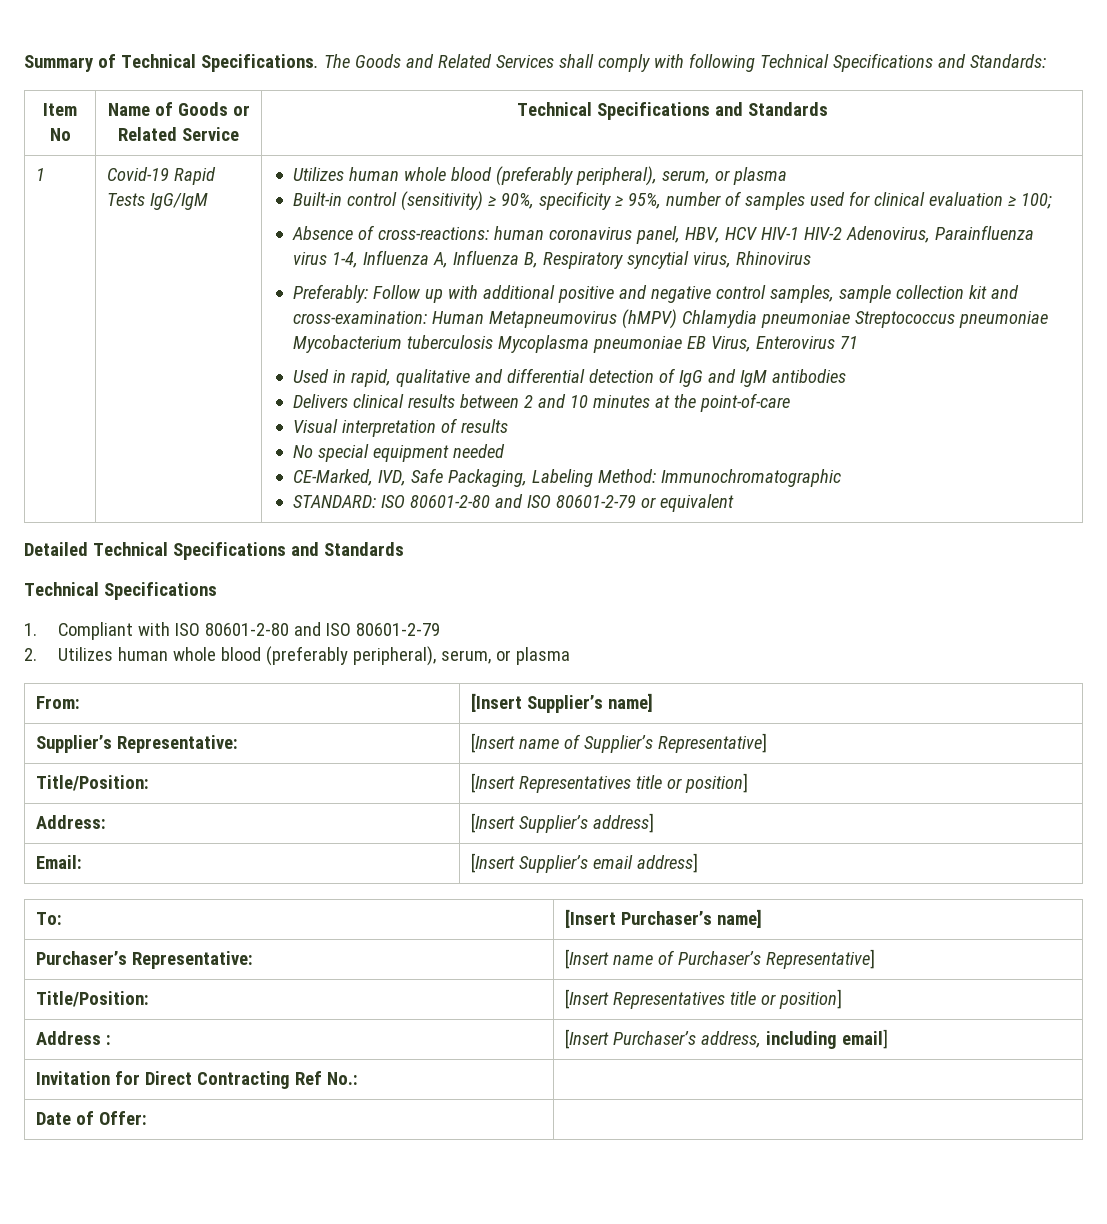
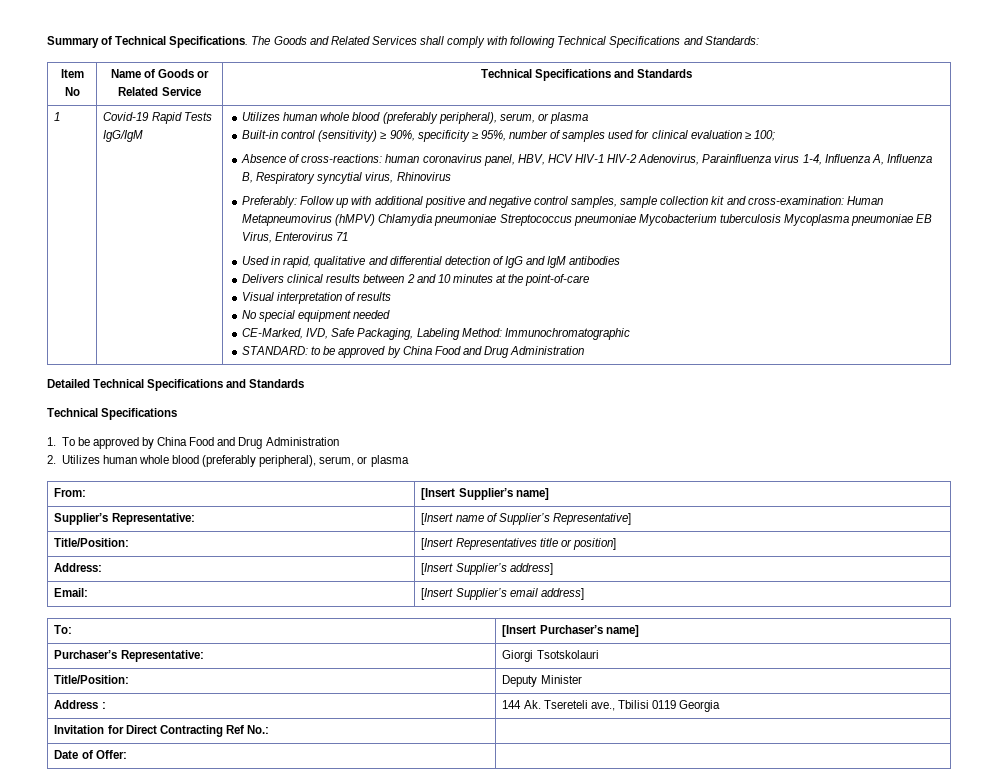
[380,494,734,512] ISO 80601-2-80 and ISO 80601-2-79 or equivalent -> [311,346,585,358] to be approved by China Food and Drug Administration
[58,622,441,640] Compliant with ISO 80601-2-80 and ISO 80601-2-79 -> [61,437,339,449] To be approved by China Food and Drug Administration
[564,949,875,969] [35,991,149,1007] [564,989,842,1009] [35,1031,111,1045] [564,1029,888,1049] [Insert name of Purchaser’s Representative] // Title/Position: | [Insert Representatives title or position] // Address : | [Insert Purchaser’s address, including email] -> [502,650,599,662] [54,675,130,684] [502,675,582,687] [54,700,106,709] [502,700,721,712] Giorgi Tsotskolauri // Title/Position: | Deputy Minister // Address : | 144 Ak. Tsereteli ave., Tbilisi 0119 Georgia

